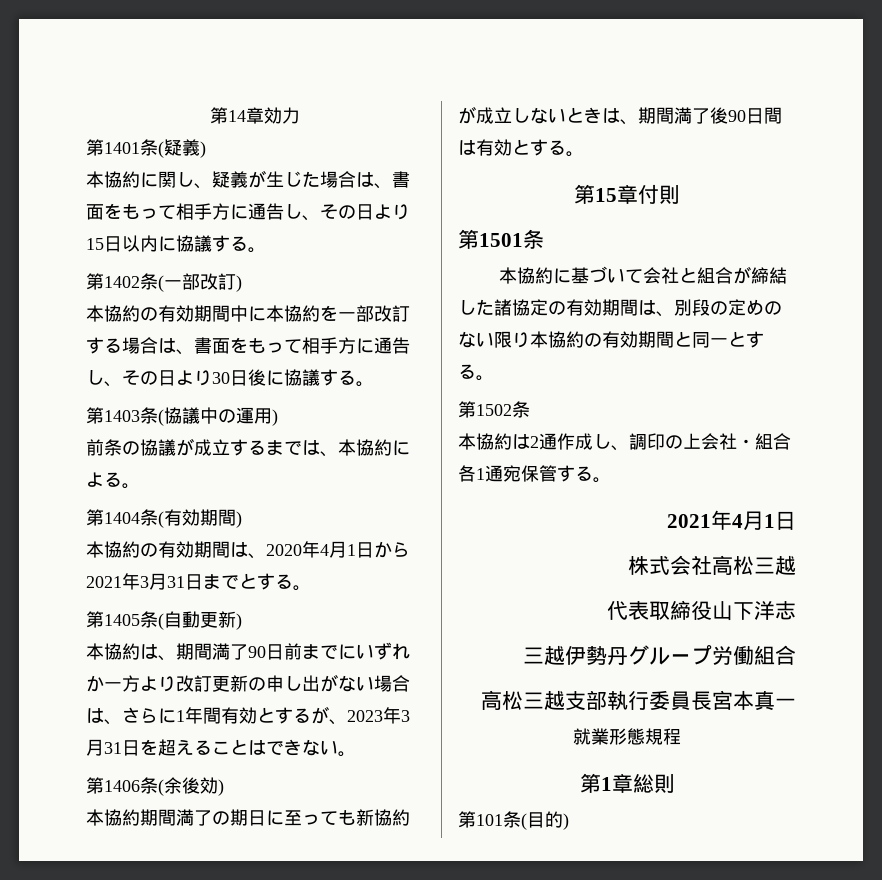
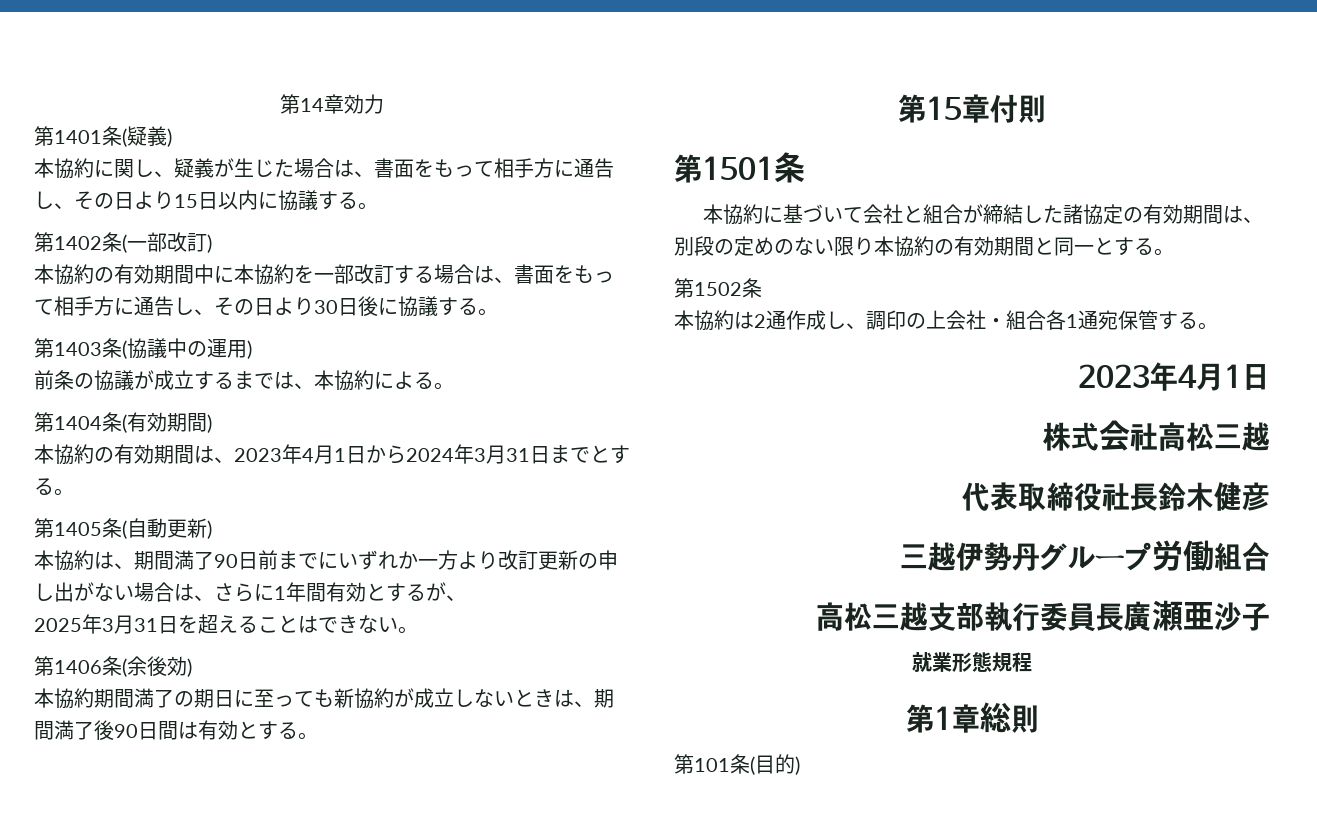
[266,544,302,556] 2020 -> [234,448,282,462] 2023
[86,576,122,588] 2021 -> [406,448,454,462] 2024
[347,710,383,722] 2023 -> [34,618,82,632] // 2025
[667,514,711,528] 2021 -> [1078,364,1150,388] 2023
[712,601,796,621] 山下洋志 -> [1102,482,1270,511] 社長鈴木健彦
[712,690,796,711] 宮本真一 -> [1124,600,1270,631] 廣瀬亜沙子

